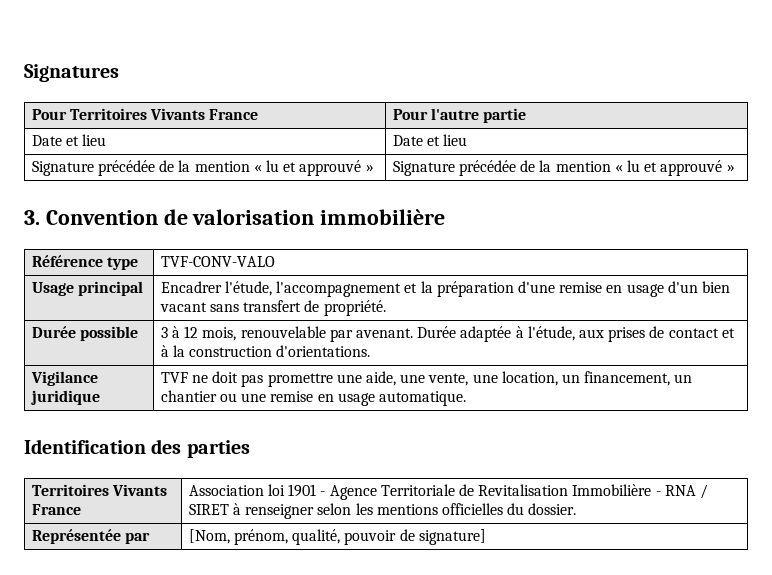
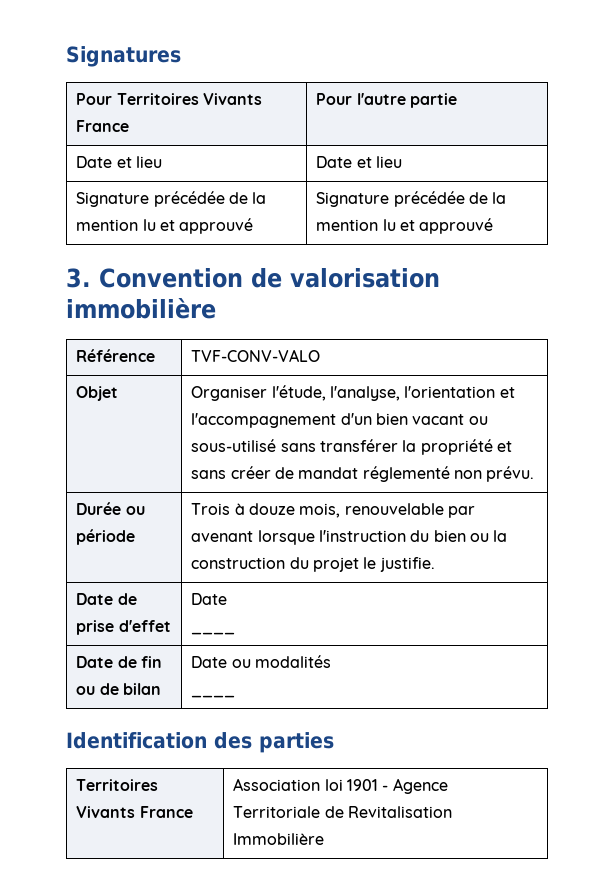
[253,160,374,176] [392,160,735,176] « lu et approuvé » | Signature précédée de la mention « lu et approuvé » -> [142,218,254,234] [316,191,507,207] [316,218,494,234] lu et approuvé | Signature précédée de la mention lu et approuvé
[107,257,139,270] type -> (156, 355) none
[31,281,144,296] [160,281,730,297] [159,300,386,316] [31,326,139,341] [160,326,735,342] [160,345,371,357] [30,371,98,386] [30,390,100,405] [160,371,693,387] [160,390,467,406] Usage principal | Encadrer l'étude, l'accompagnement et la préparation d'une remise en usage d'un bien vacant sans transfert de propriété. // Durée possible | 3 à 12 mois, renouvelable par avenant. Durée adaptée à l'étude, aux prises de contact et à la construction d'orientations. // Vigilance juridique | TVF ne doit pas promettre une aide, une vente, une location, un financement, un chantier ou une remise en usage automatique. -> [76,386,119,401] [191,385,515,401] [191,413,488,428] [191,439,512,455] [191,466,535,482] [76,502,145,515] [76,529,136,545] [191,503,475,518] [191,530,508,545] [191,557,435,572] [76,593,137,605] [76,620,171,635] [191,593,228,605] [191,632,236,635] [76,656,162,668] [76,683,161,695] [191,655,331,668] [191,695,236,698] Objet | Organiser l'étude, l'analyse, l'orientation et l'accompagnement d'un bien vacant ou sous-utilisé sans transférer la propriété et sans créer de mandat réglementé non prévu. // Durée ou période | Trois à douze mois, renouvelable par avenant lorsque l'instruction du bien ou la construction du projet le justifie. // Date de prise d'effet | Date // ____ // Date de fin ou de bilan | Date ou modalités // ____
[655,484,708,499] [188,503,577,519] [31,529,151,544] [188,529,486,545] - RNA / SIRET à renseigner selon les mentions officielles du dossier. // Représentée par | [Nom, prénom, qualité, pouvoir de signature] -> (325, 839) none

